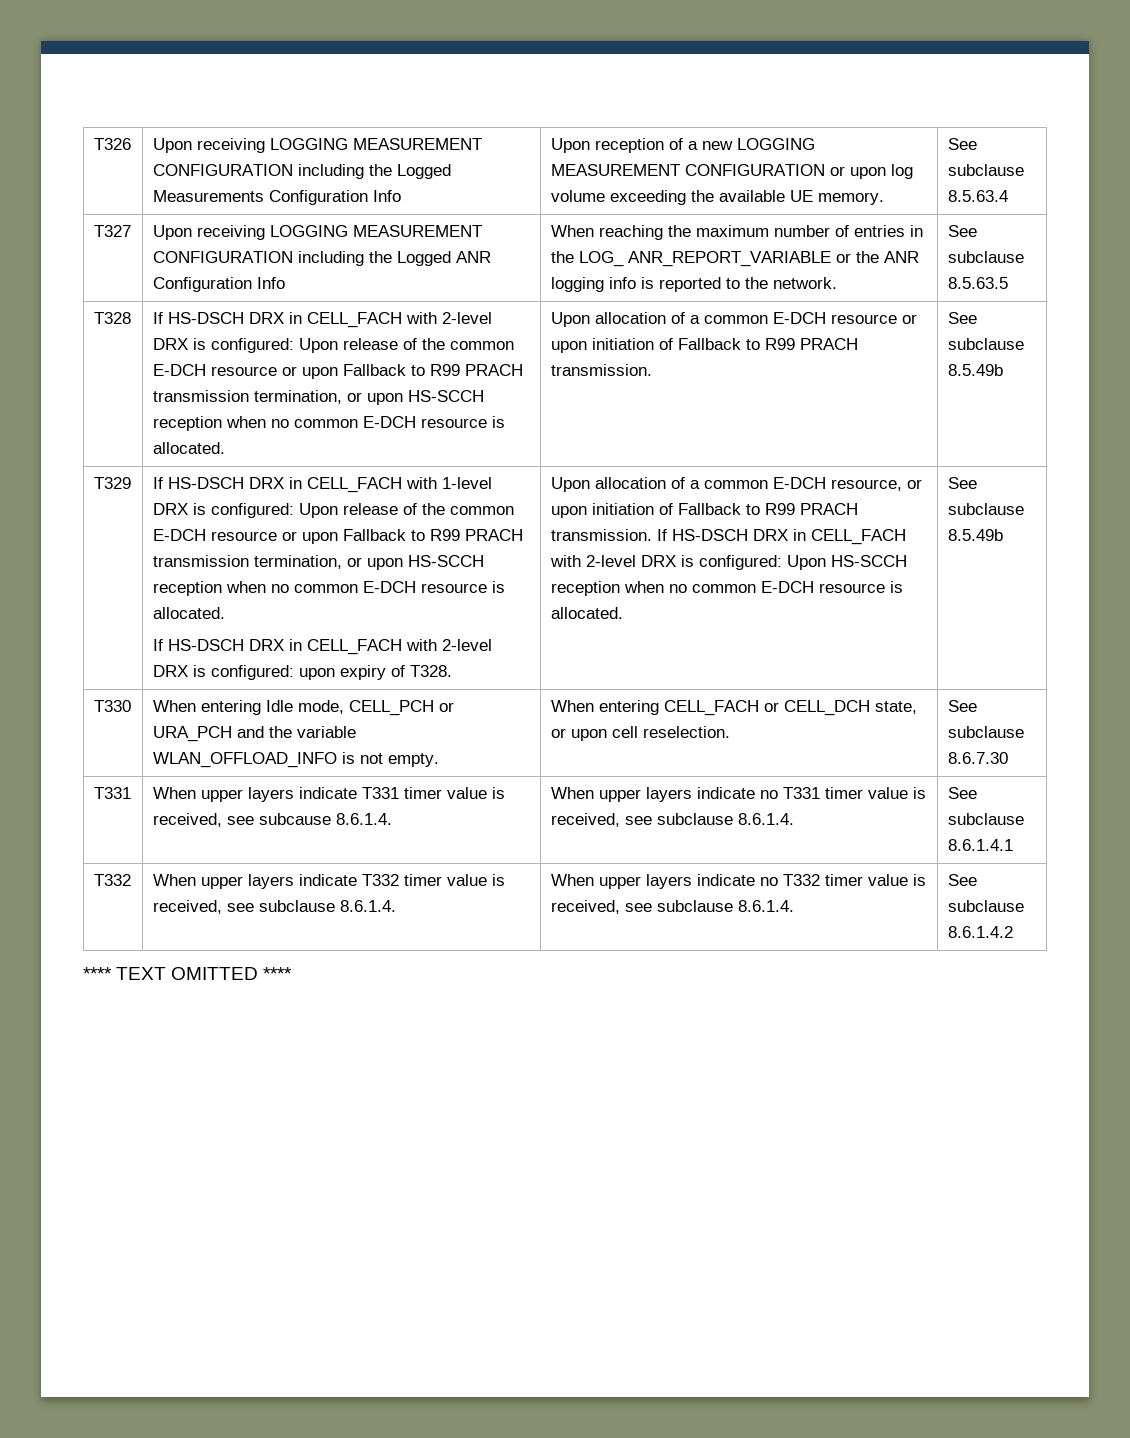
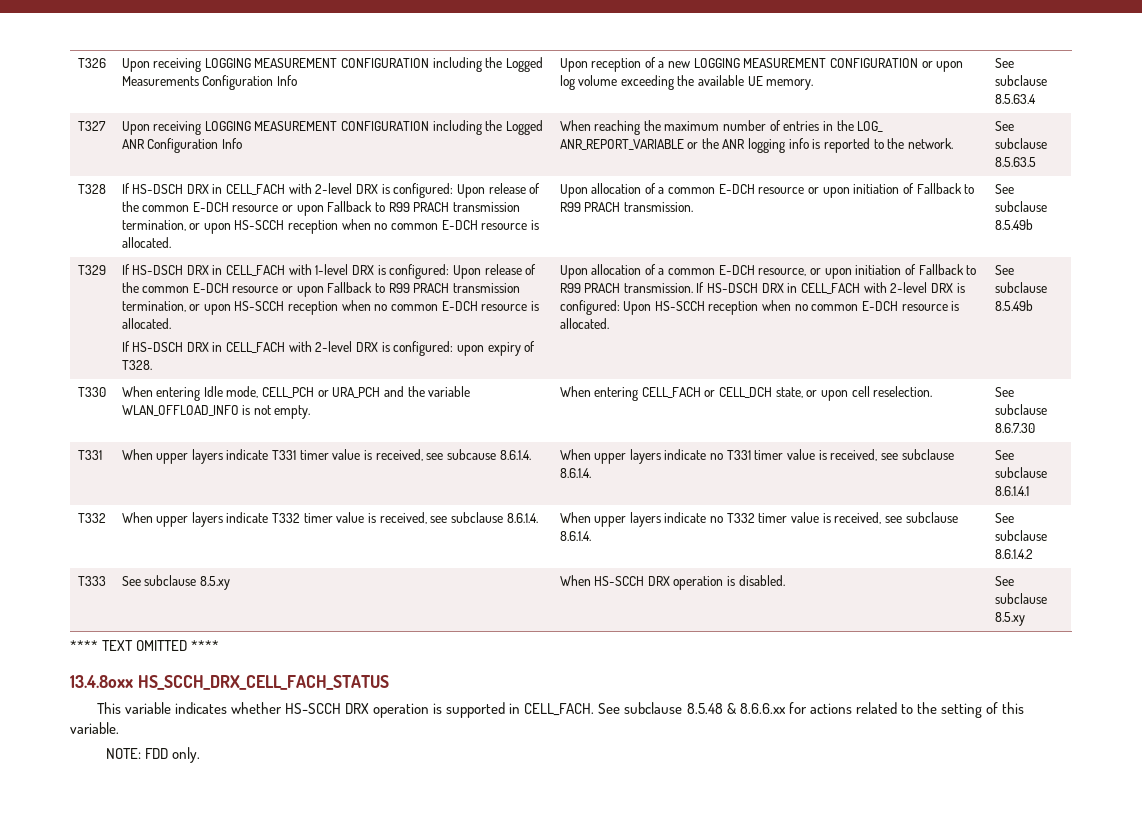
[83,967,293,980] // **** TEXT OMITTED **** -> [77,576,106,586] [121,575,230,590] [559,575,785,590] [994,576,1014,586] [994,593,1047,604] [994,612,1025,626] [70,640,220,651] [70,675,389,690] [96,702,1025,718] [70,722,119,734] [105,747,200,763] // T333 | See subclause 8.5.xy | When HS-SCCH DRX operation is disabled. | See subclause 8.5.xy // **** TEXT OMITTED **** // 13.4.8oxx HS_SCCH_DRX_CELL_FACH_STATUS // This variable indicates whether HS-SCCH DRX operation is supported in CELL_FACH. See subclause 8.5.48 & 8.6.6.xx for actions related to the setting of this variable. // NOTE: FDD only.

